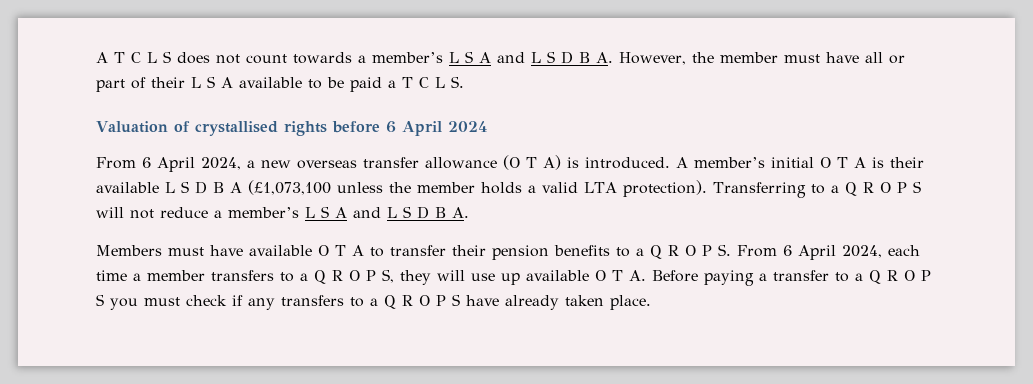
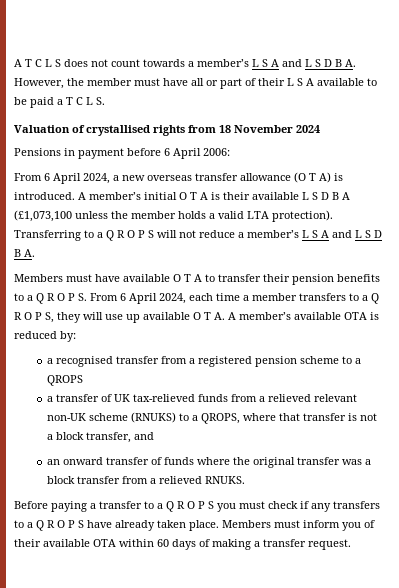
(327, 128) none -> [188,125,320,133] [14,148,124,159] from 18 November 2024 // Pensions in payment
[447,121,487,132] 2024 -> [203,148,230,156] 2006:
(646, 275) none -> [228,312,379,320] [14,331,76,342] [46,356,361,367] [46,375,83,386] [46,394,357,402] [46,412,377,424] [46,432,154,443] [46,457,371,468] [46,476,245,484] A member’s available OTA is reduced by: // a recognised transfer from a registered pension scheme to a QROPS // a transfer of UK tax-relieved funds from a relieved relevant non-UK scheme (RNUKS) to a QROPS, where that transfer is not a block transfer, and // an onward transfer of funds where the original transfer was a block transfer from a relieved RNUKS. //
(651, 302) none -> [222,520,375,531] [14,539,351,550] Members must inform you of their available OTA within 60 days of making a transfer request.

